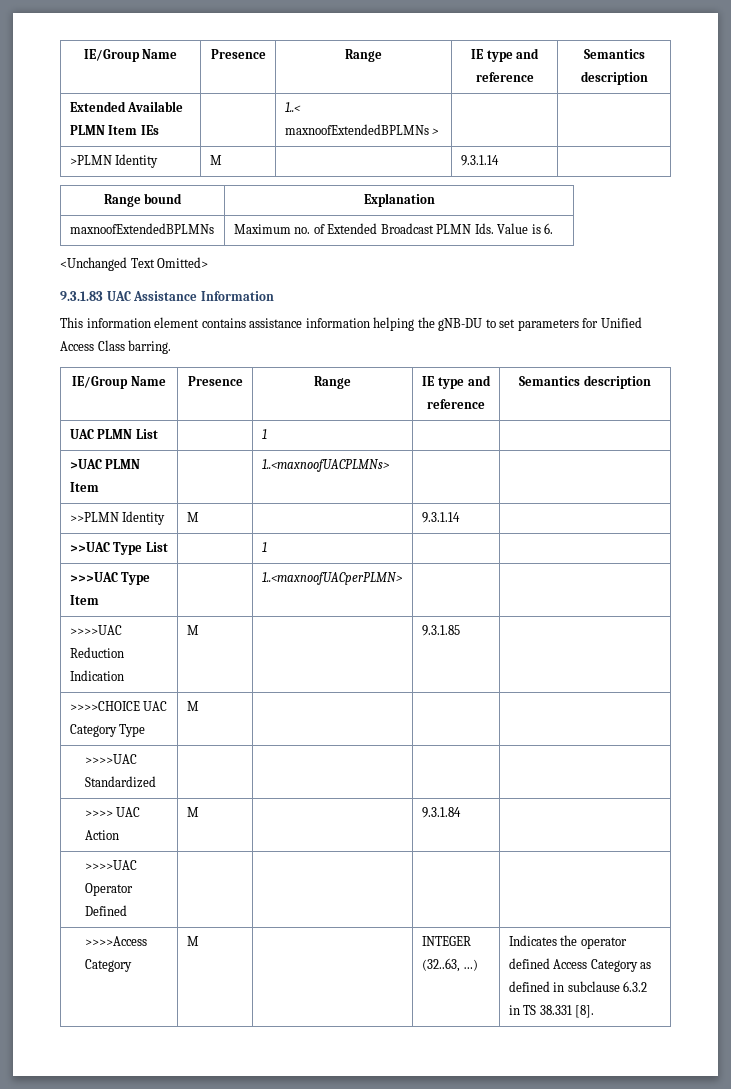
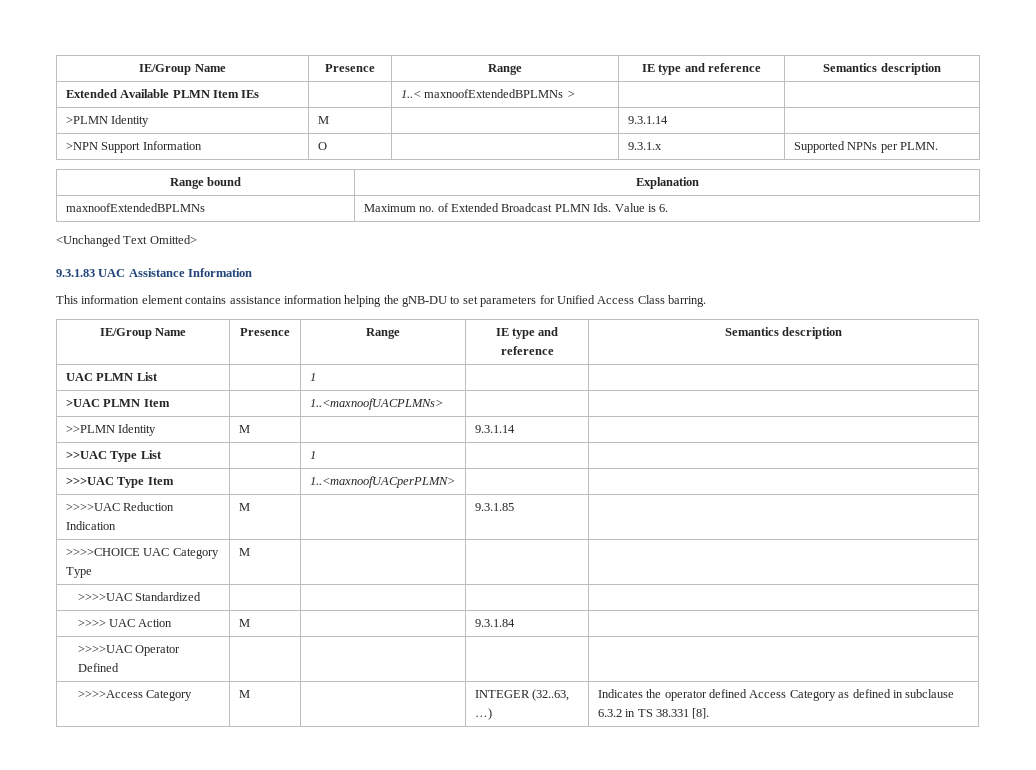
(499, 160) none -> [65,141,202,153] [317,142,327,150] [627,142,662,150] [793,141,939,153] // >NPN Support Information | O | | 9.3.1.x | Supported NPNs per PLMN.

